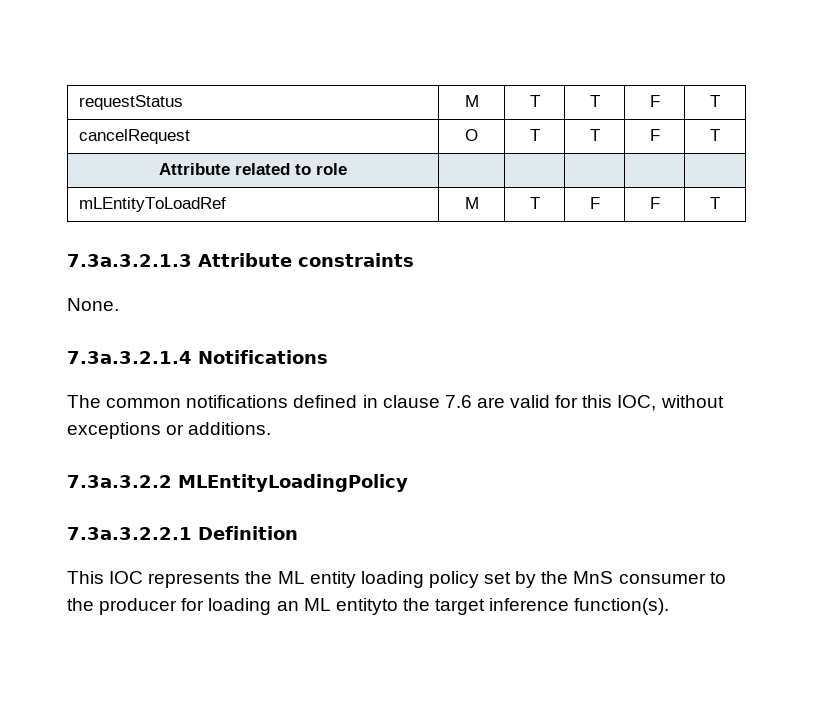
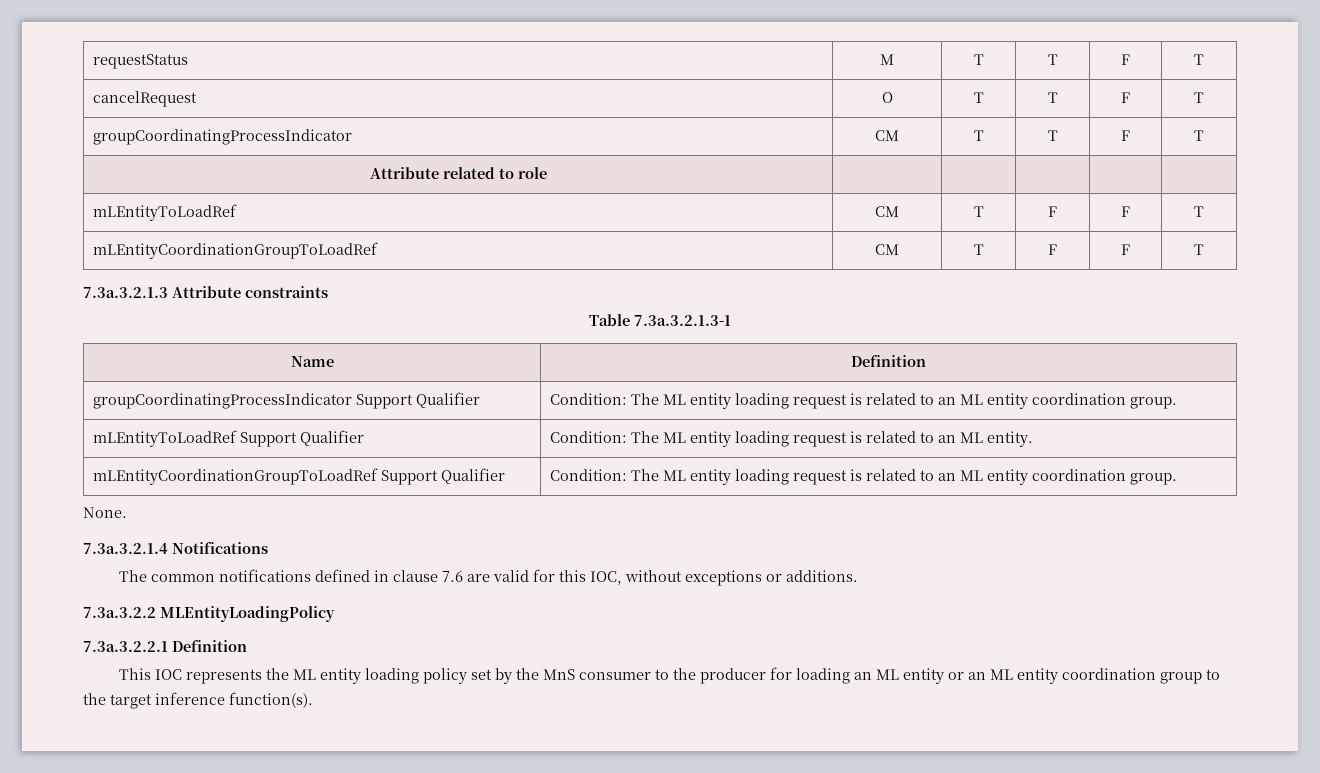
(720, 135) none -> [92,129,352,145] [875,130,899,141] [973,130,984,141] [1047,130,1058,141] [1121,130,1130,141] [1194,130,1204,141] // groupCoordinatingProcessIndicator | CM | T | T | F | T
[464,197,479,209] M -> [875,206,899,217] [973,206,984,217] [1048,206,1057,217] [1121,206,1130,217] [1194,206,1204,217] [92,242,378,259] [875,244,899,255] CM | T | F | F | T // mLEntityCoordinationGroupToLoadRef | CM
(414, 260) none -> [589,314,731,326] [290,356,334,367] [851,355,927,367] [92,392,480,409] [549,393,1177,409] [92,430,364,447] [549,431,1033,447] [92,468,505,485] [549,469,1177,485] // Table 7.3a.3.2.1.3-1 // Name | Definition // groupCoordinatingProcessIndicator Support Qualifier | Condition: The ML entity loading request is related to an ML entity coordination group. // mLEntityToLoadRef Support Qualifier | Condition: The ML entity loading request is related to an ML entity. // mLEntityCoordinationGroupToLoadRef Support Qualifier | Condition: The ML entity loading request is related to an ML entity coordination group.
[335,598,398,615] entityto -> [903,668,1221,684] entity or an ML entity coordination group to

